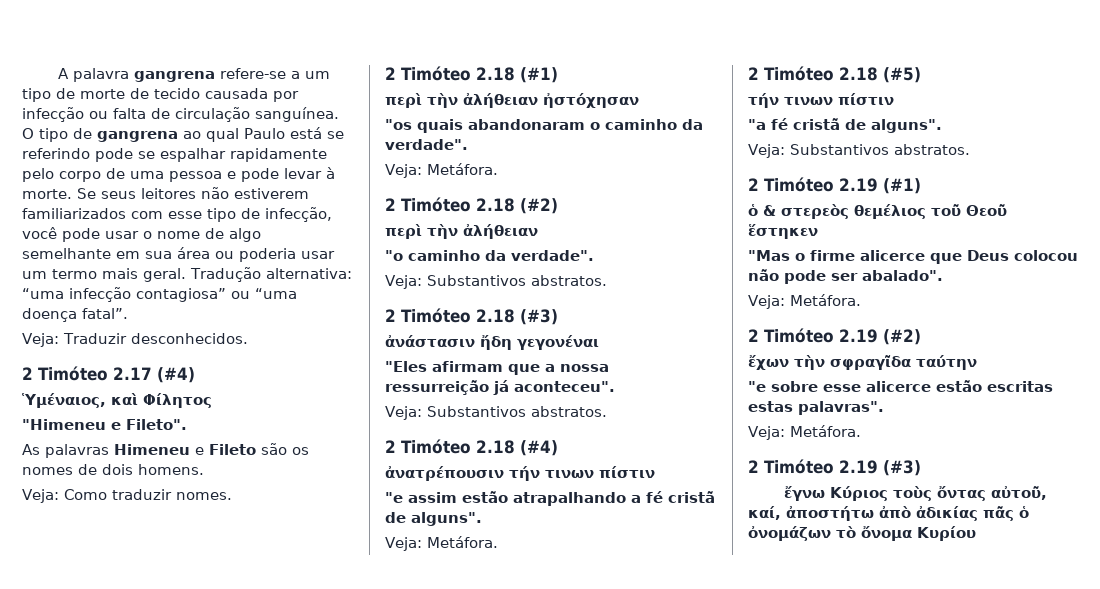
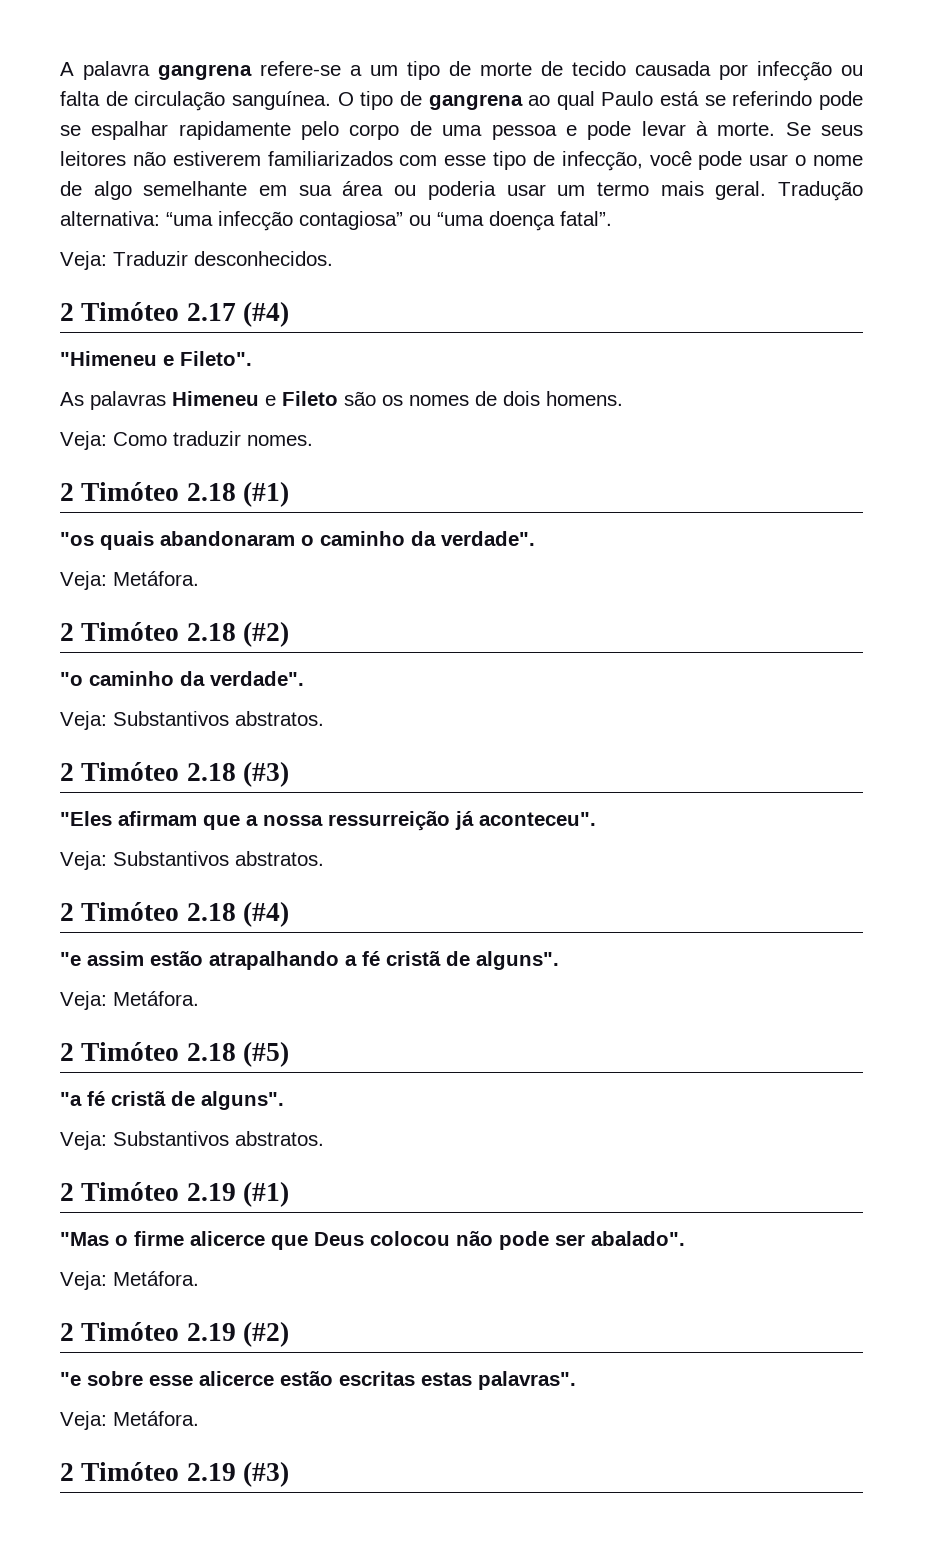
[22,393,212,408] // Ὑμέναιος, καὶ Φίλητος -> (290, 314) none
[385,93,639,108] // περὶ τὴν ἀλήθειαν ἠστόχησαν -> (290, 494) none
[385,224,538,239] // περὶ τὴν ἀλήθειαν -> (290, 634) none
[385,335,599,350] // ἀνάστασιν ἤδη γεγονέναι -> (290, 774) none
[385,466,655,481] // ἀνατρέπουσιν τήν τινων πίστιν -> (290, 914) none
[748,93,894,108] // τήν τινων πίστιν -> (290, 1054) none
[748,204,1007,219] [748,224,818,239] // ὁ & στερεὸς θεμέλιος τοῦ Θεοῦ ἕστηκεν -> (290, 1194) none
[748,355,977,370] // ἔχων τὴν σφραγῖδα ταύτην -> (290, 1334) none
[783,486,1047,501] [748,506,1029,521] [748,526,976,541] // ἔγνω Κύριος τοὺς ὄντας αὐτοῦ, καί, ἀποστήτω ἀπὸ ἀδικίας πᾶς ὁ ὀνομάζων τὸ ὄνομα Κυρίου -> (290, 1474) none

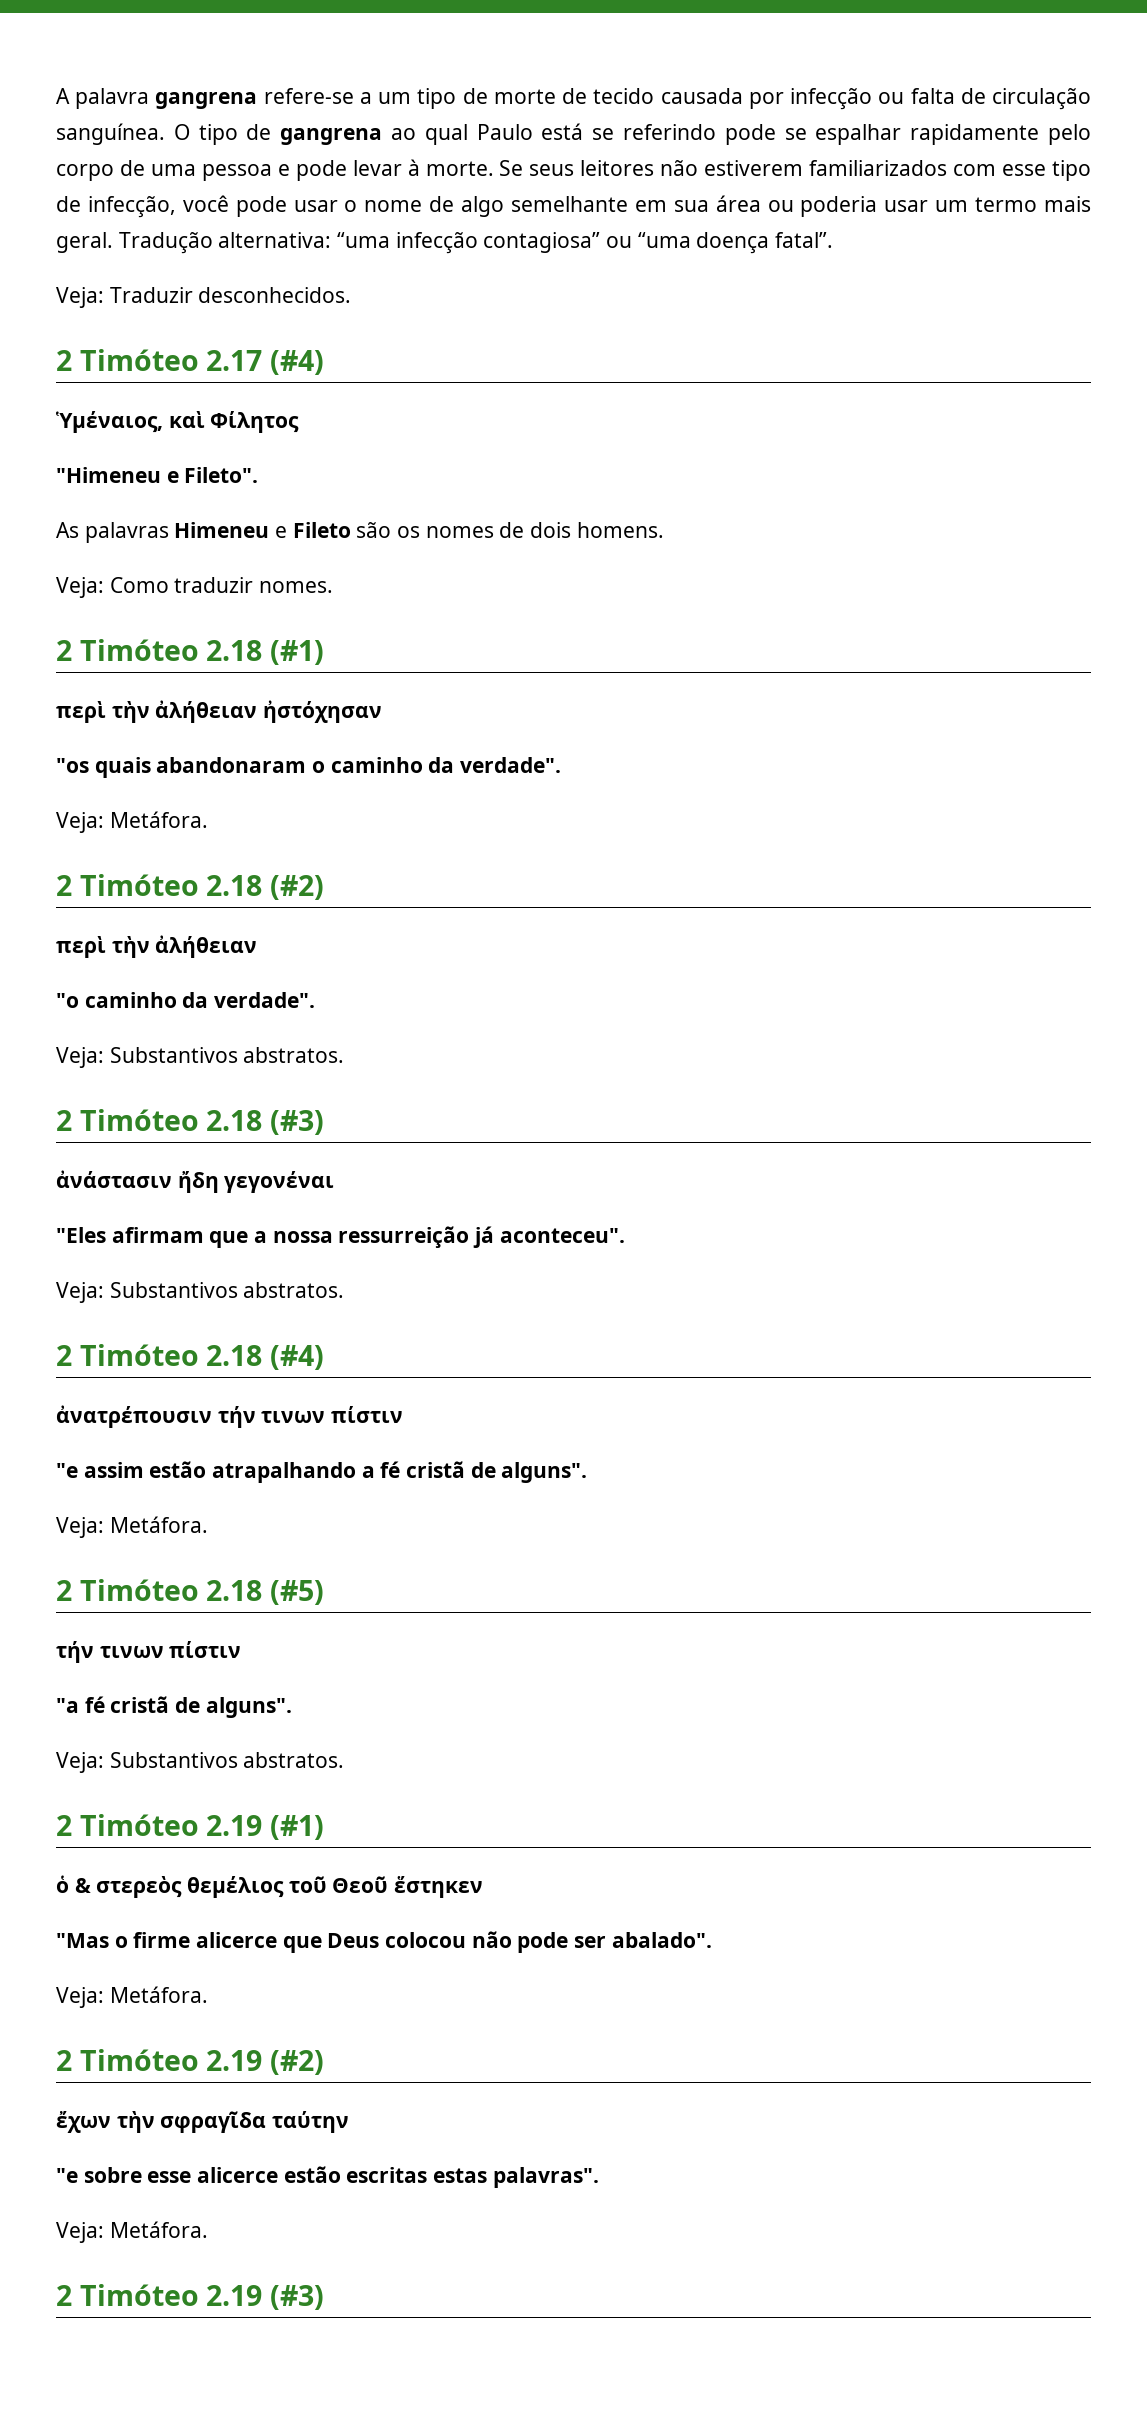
(290, 314) none -> [56,411,300,433] // Ὑμέναιος, καὶ Φίλητος
(290, 494) none -> [56,700,383,723] // περὶ τὴν ἀλήθειαν ἠστόχησαν
(290, 634) none -> [56,935,258,958] // περὶ τὴν ἀλήθειαν
(290, 774) none -> [56,1170,335,1193] // ἀνάστασιν ἤδη γεγονέναι
(290, 914) none -> [56,1405,404,1428] // ἀνατρέπουσιν τήν τινων πίστιν
(290, 1054) none -> [56,1641,242,1663] // τήν τινων πίστιν
(290, 1194) none -> [56,1875,484,1898] // ὁ & στερεὸς θεμέλιος τοῦ Θεοῦ ἕστηκεν
(290, 1334) none -> [56,2111,350,2133] // ἔχων τὴν σφραγῖδα ταύτην

